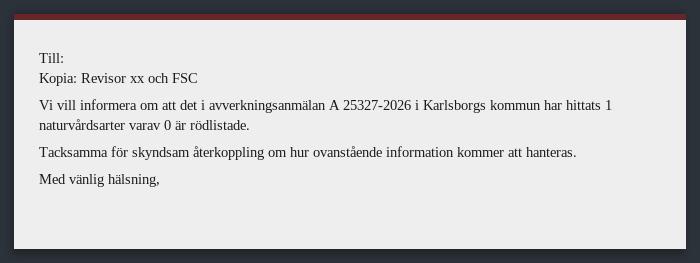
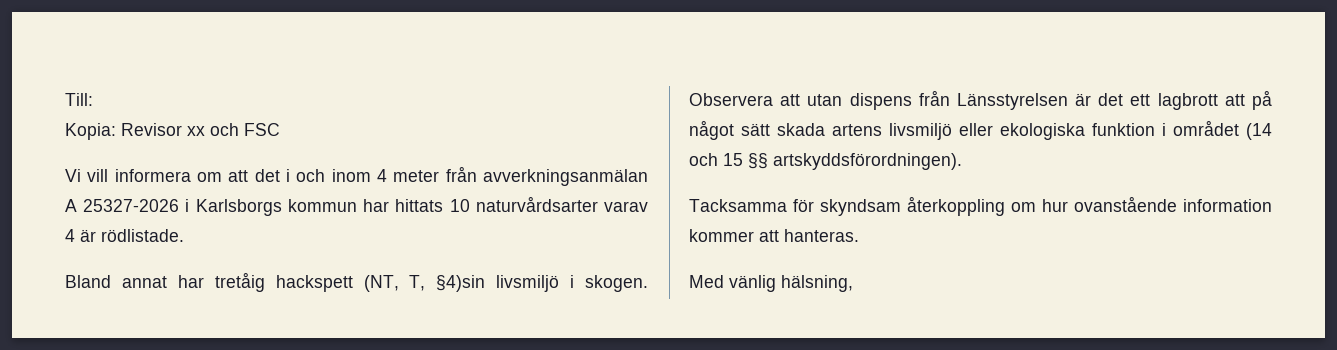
(205, 105) none -> [296,166,477,182] och inom 4 meter från
[605,100,612,110] 1 -> [449,199,470,212] 10
[164,120,171,130] 0 -> [65,229,75,242] 4
(250, 125) none -> [65,272,648,292] [689,90,1272,110] [689,120,1272,140] [689,153,962,170] // Bland annat har tretåig hackspett (NT, T, §4)sin livsmiljö i skogen. Observera att utan dispens från Länsstyrelsen är det ett lagbrott att på något sätt skada artens livsmiljö eller ekologiska funktion i området (14 och 15 §§ artskyddsförordningen).

